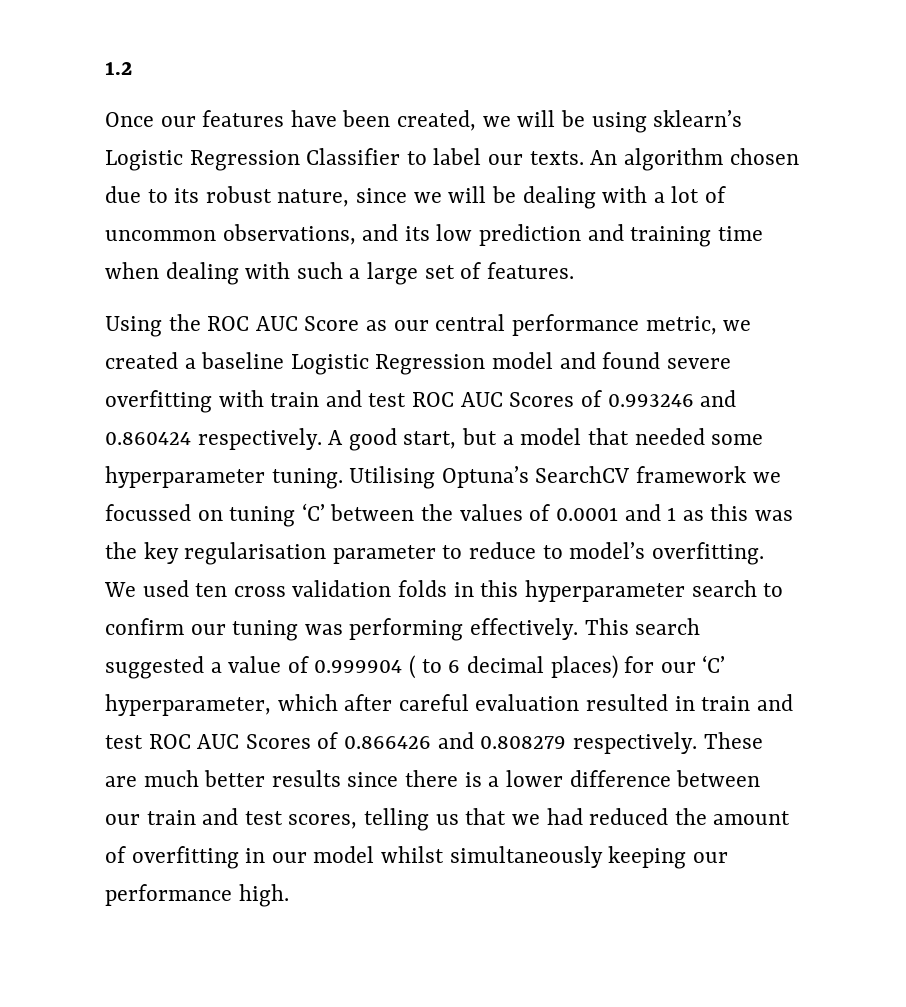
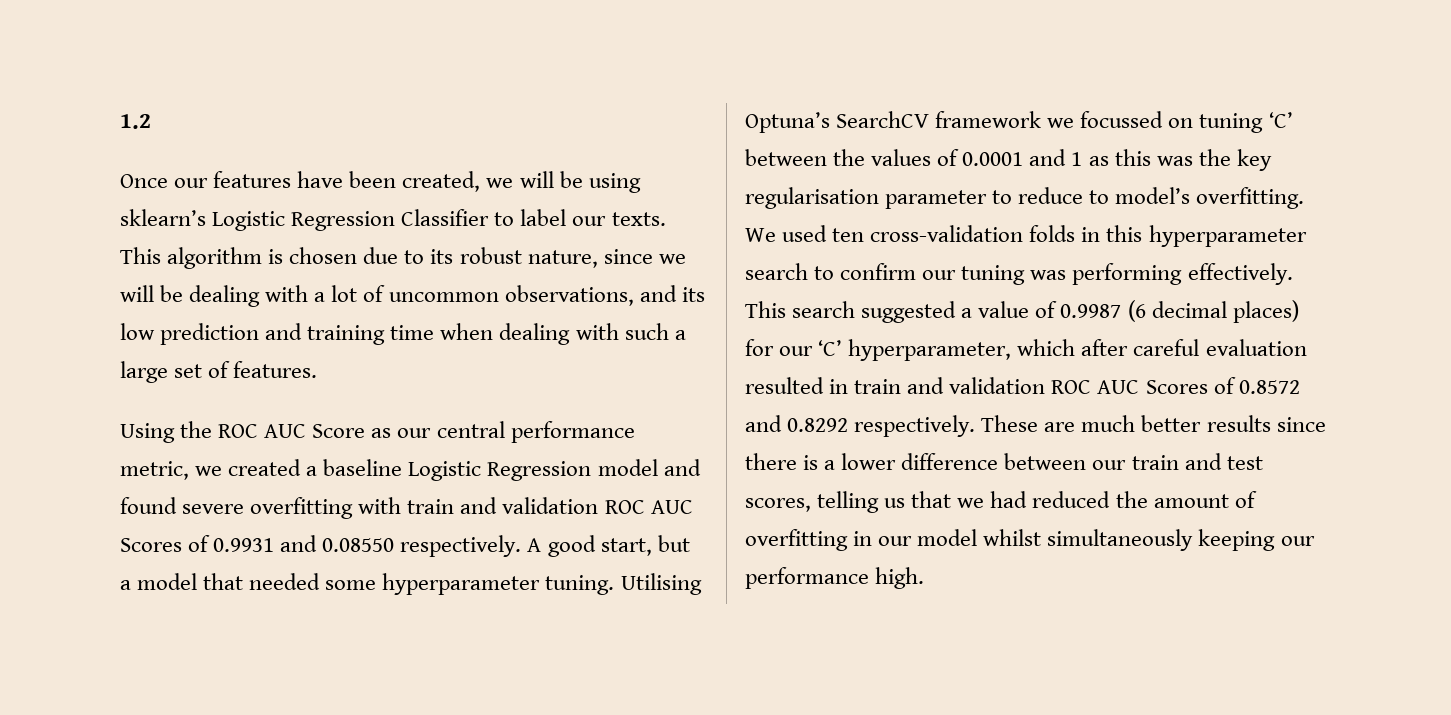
[590,148,723,171] An algorithm -> [120,247,284,269] This algorithm is
[368,390,737,407] [105,432,191,445] test ROC AUC Scores of 0.993246 and 0.860424 -> [502,497,693,514] [120,535,395,552] validation ROC AUC Scores of 0.9931 and 0.08550
[233,580,392,597] cross validation -> [870,225,1024,242] cross-validation
[314,655,461,679] 0.999904 ( to 6 -> [1060,300,1146,322] 0.9987 (6
[105,732,567,749] test ROC AUC Scores of 0.866426 and 0.808279 -> [949,377,1300,394] [745,415,849,432] validation ROC AUC Scores of 0.8572 and 0.8292

